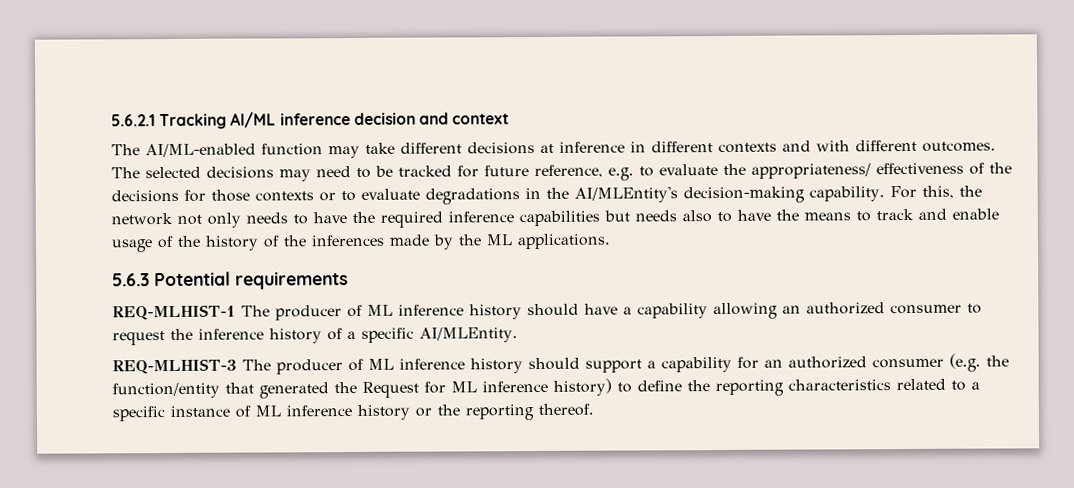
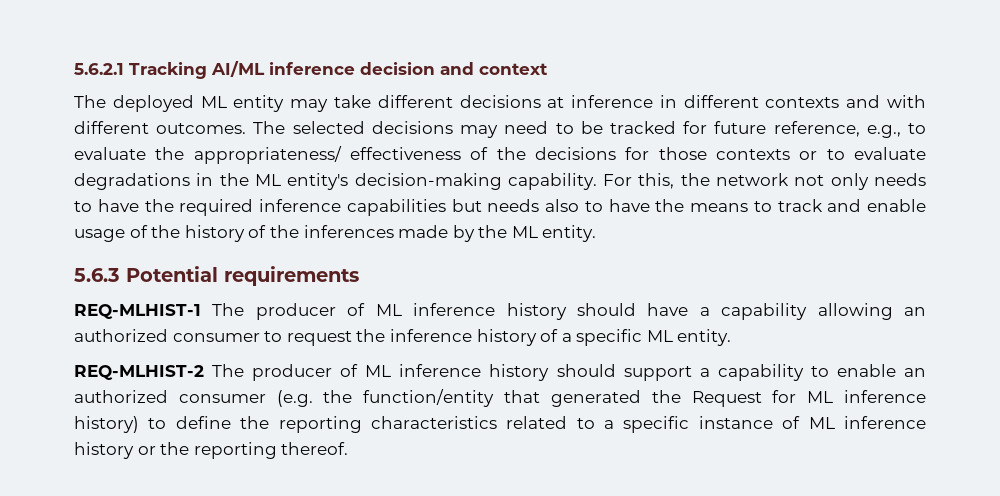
[145,143,323,158] AI/ML-enabled function -> [112,95,285,112] deployed ML entity
[608,167,634,181] e.g. -> [866,125,901,138] e.g.,
[574,186,678,203] AI/MLEntity's -> [254,173,349,190] ML entity's
[517,233,611,250] applications. -> [542,225,597,242] entity.
[419,327,518,343] [112,358,237,375] AI/MLEntity. // REQ-MLHIST-3 -> [646,329,732,346] [74,365,204,380] ML entity. // REQ-MLHIST-2
[736,356,759,369] for -> [810,364,896,377] to enable

